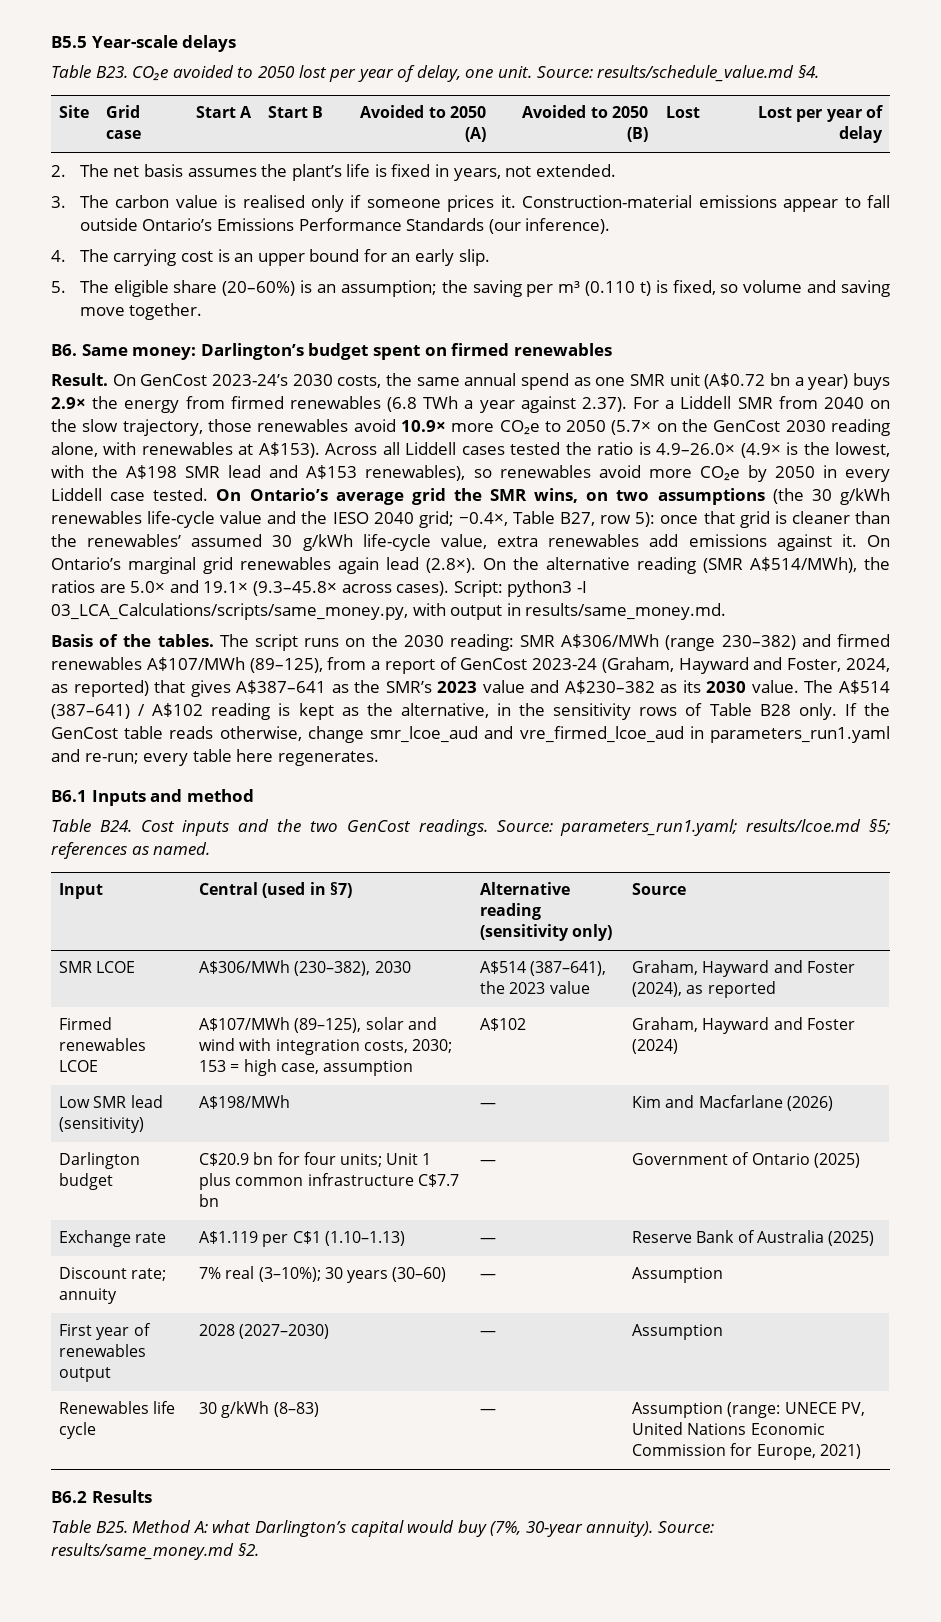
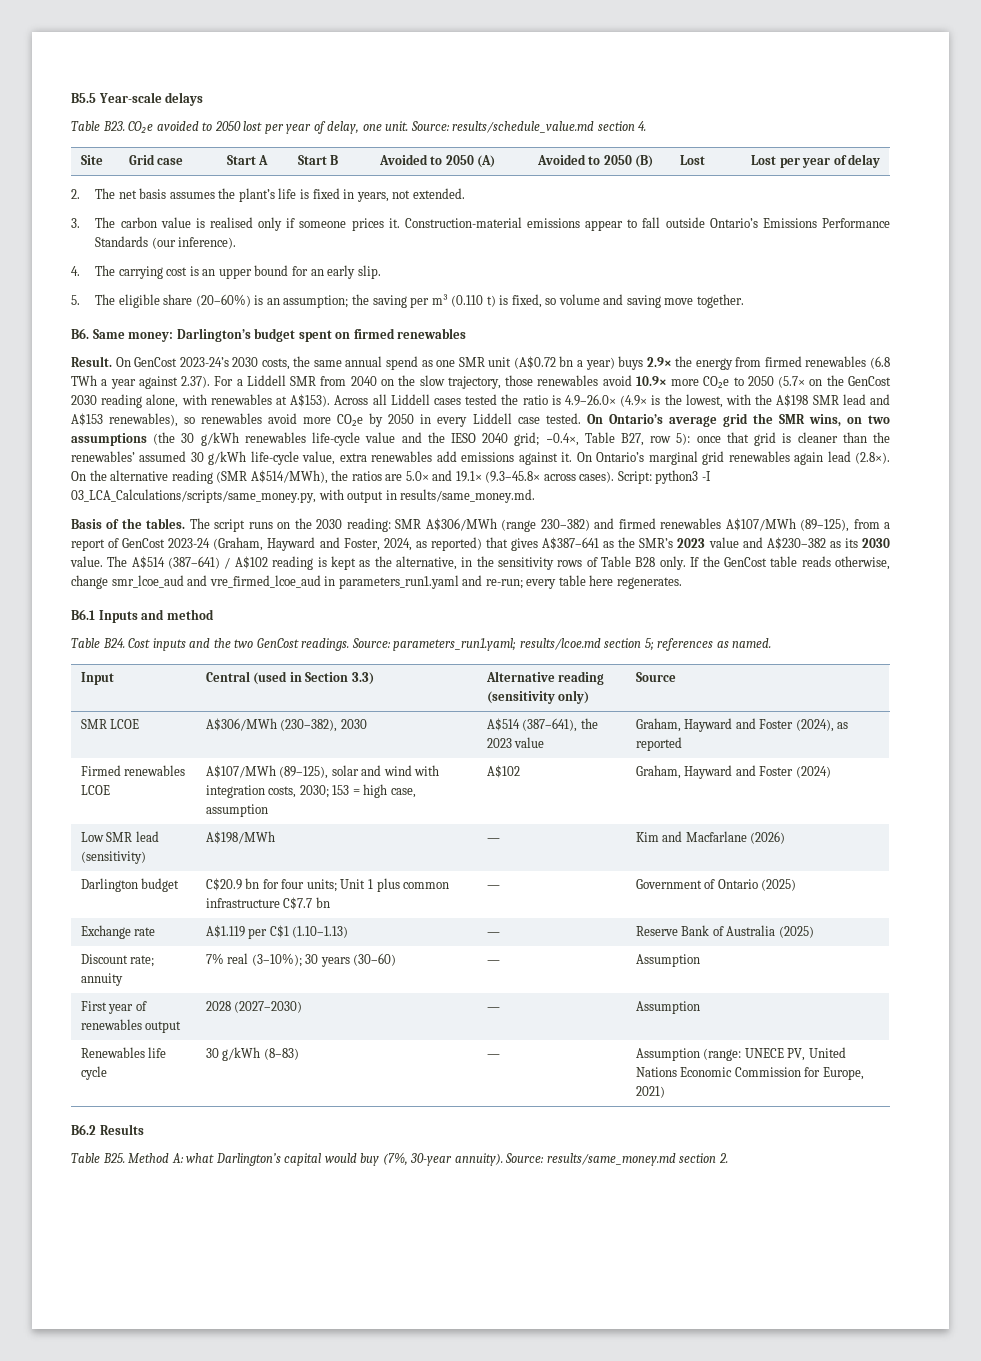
[797,65,819,78] §4. -> [597,121,647,131] section 4.
[869,819,890,834] §5; -> [604,638,654,651] section 5;
[329,882,352,898] §7) -> [305,672,374,685] Section 3.3)
[237,1543,259,1556] §2. -> [679,1153,728,1163] section 2.

